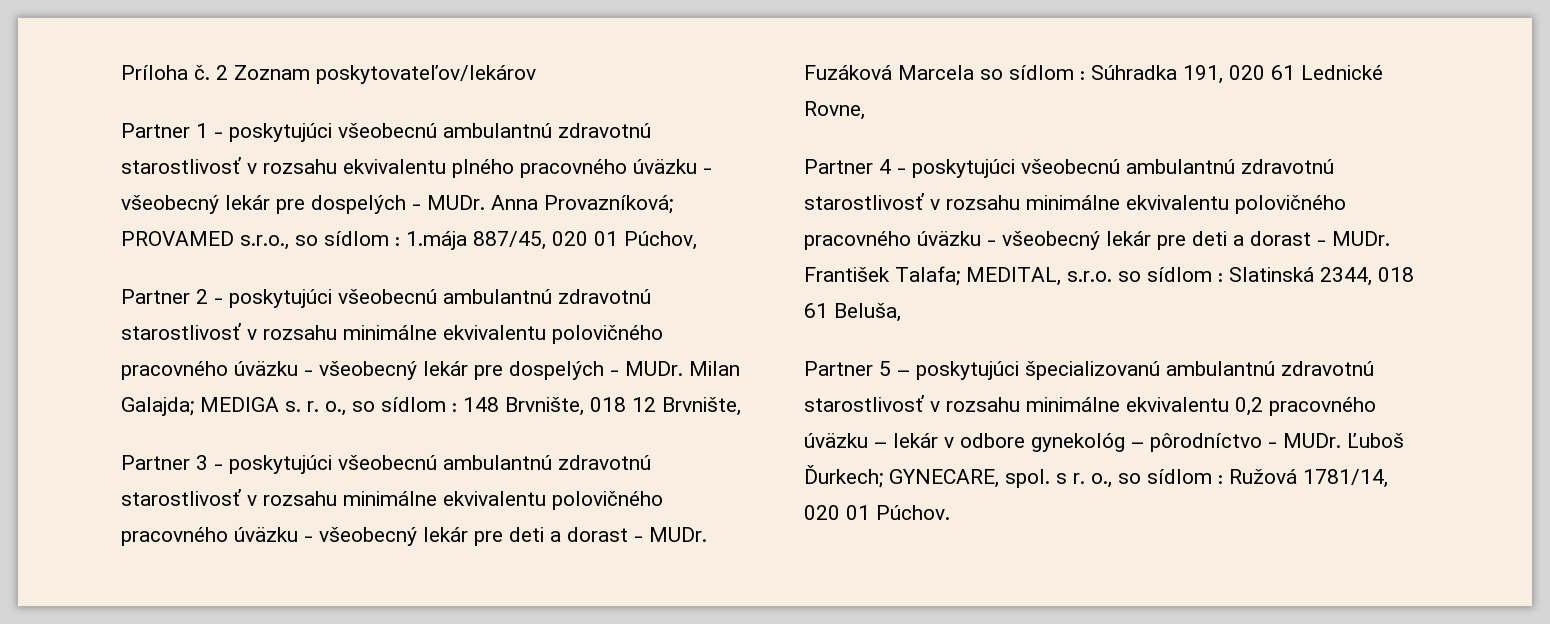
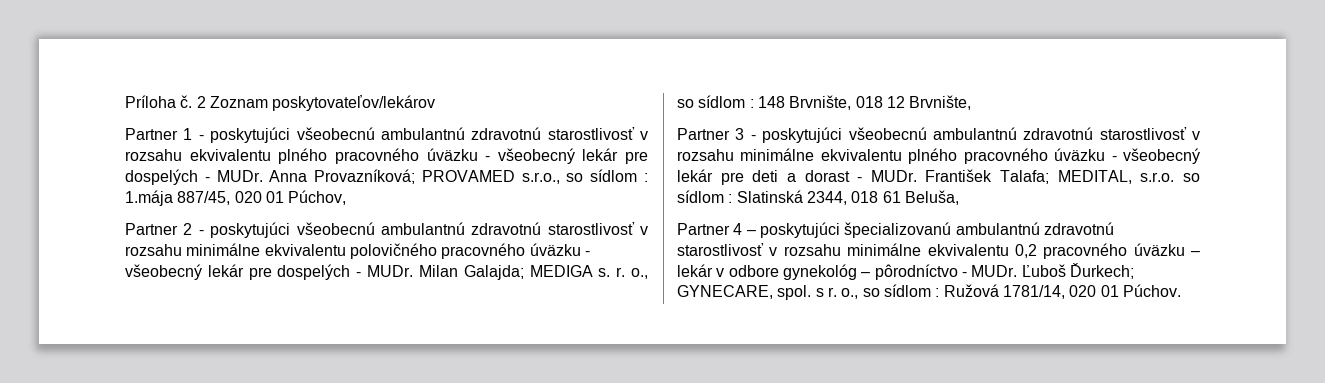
[552,491,663,510] [121,527,707,546] [804,65,1383,84] [804,101,865,120] [804,159,1334,178] [804,193,1346,214] polovičného pracovného úväzku - všeobecný lekár pre deti a dorast - MUDr. Fuzáková Marcela so sídlom : Súhradka 191, 020 61 Lednické Rovne, // Partner 4 - poskytujúci všeobecnú ambulantnú zdravotnú starostlivosť v rozsahu minimálne ekvivalentu polovičného -> [908,148,958,164] plného
[879,361,891,376] 5 -> [733,223,743,235] 4

